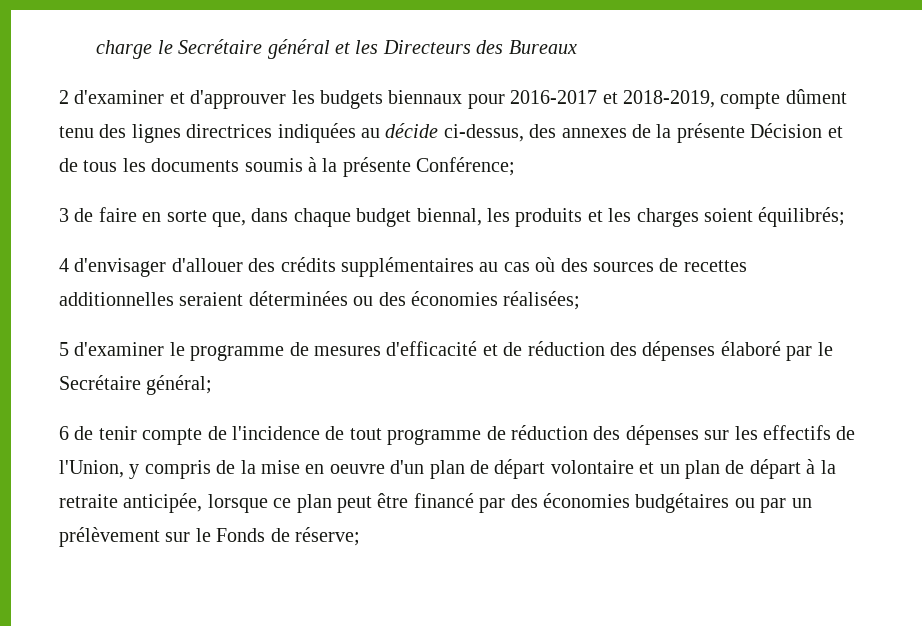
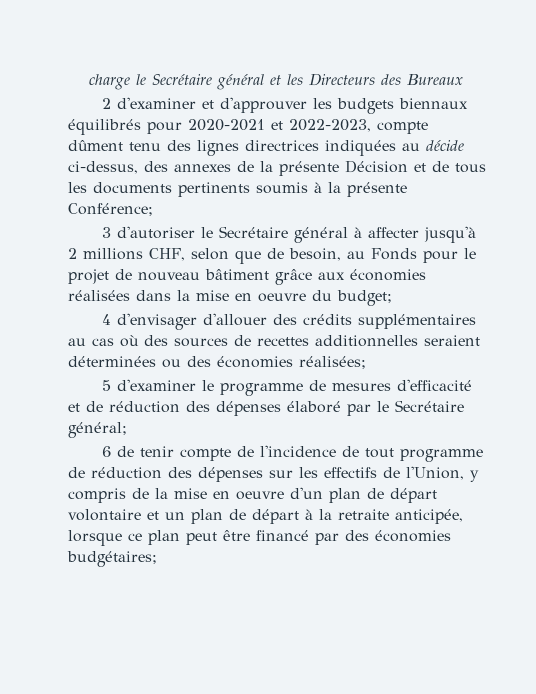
[467,90,715,109] pour 2016-2017 et 2018-2019, -> [68,119,371,135] équilibrés pour 2020-2021 et 2022-2023,
(240, 165) none -> [178,182,250,197] pertinents
[74,207,846,227] de faire en sorte que, dans chaque budget biennal, les produits et les charges soient équilibrés; -> [116,226,476,243] [68,248,476,264] [68,269,426,285] [68,290,392,306] d'autoriser le Secrétaire général à affecter jusqu'à 2 millions CHF, selon que de besoin, au Fonds pour le projet de nouveau bâtiment grâce aux économies réalisées dans la mise en oeuvre du budget;
[635,493,812,513] [59,527,360,547] budgétaires ou par un prélèvement sur le Fonds de réserve; -> [67,551,157,567] budgétaires;

